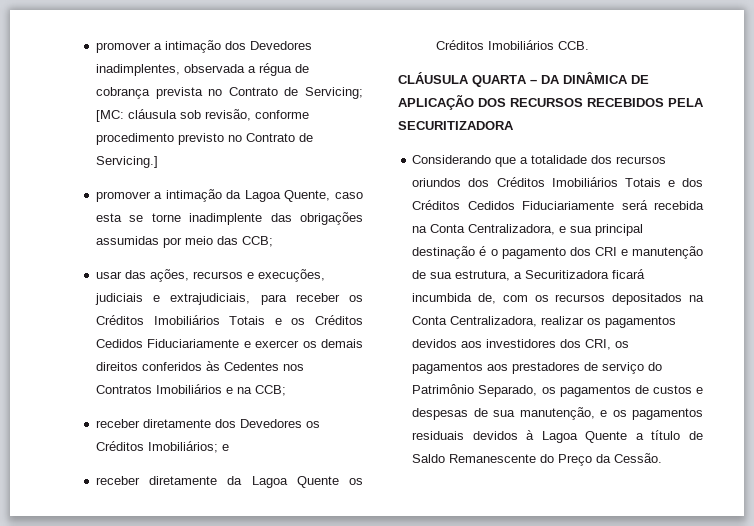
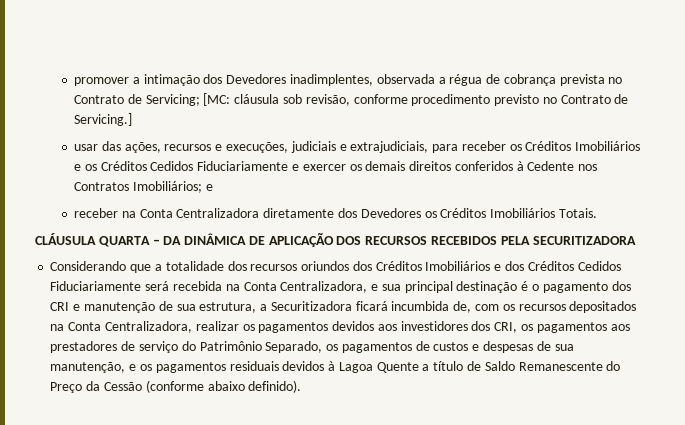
[95,189,363,202] [95,212,363,225] [95,236,273,248] // promover a intimação da Lagoa Quente, caso esta se torne inadimplente das obrigações assumidas por meio das CCB; -> (133, 119) none
[229,316,266,325] Totais -> (641, 146) none
[205,361,279,371] às Cedentes -> [516,161,575,171] à Cedente
[155,384,286,396] [95,419,140,428] Imobiliários e na CCB; // receber -> [132,181,213,193] [74,208,260,218] Imobiliários; e // receber na Conta Centralizadora
[147,441,229,453] [95,476,363,488] [435,40,589,50] Imobiliários; e // receber diretamente da Lagoa Quente os Créditos Imobiliários CCB. -> [490,208,597,218] Imobiliários Totais.
[624,178,661,187] Totais -> (491, 266) none
[614,453,663,463] Cessão. -> [103,380,302,393] Cessão (conforme abaixo definido).

